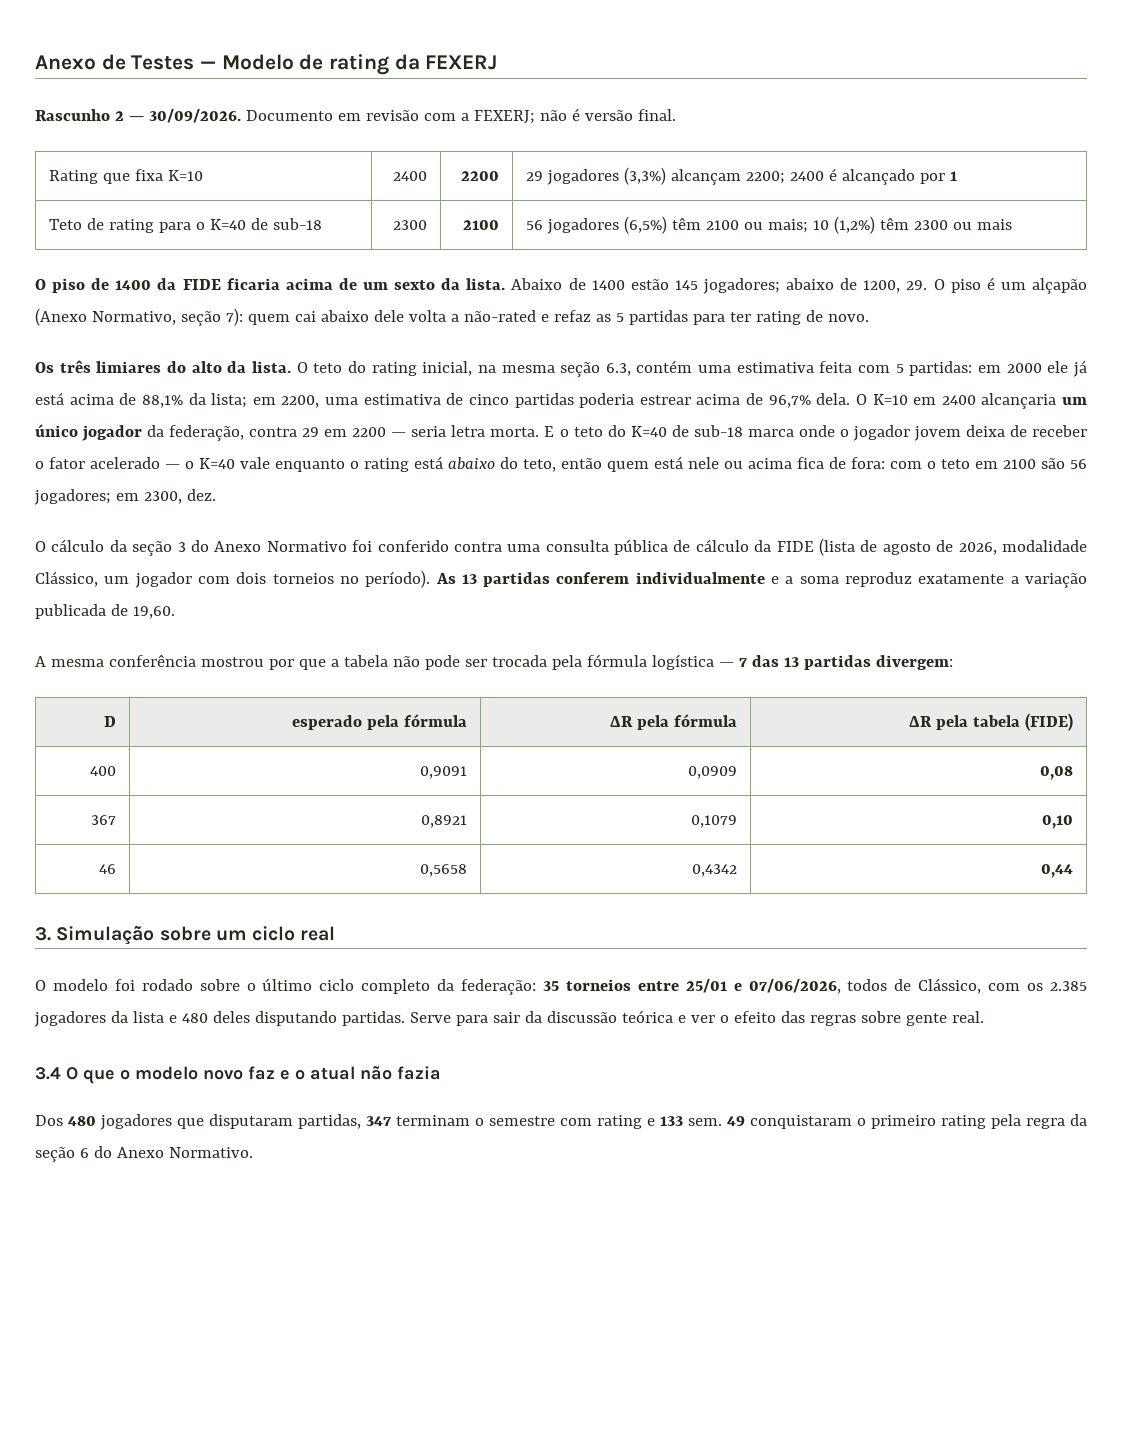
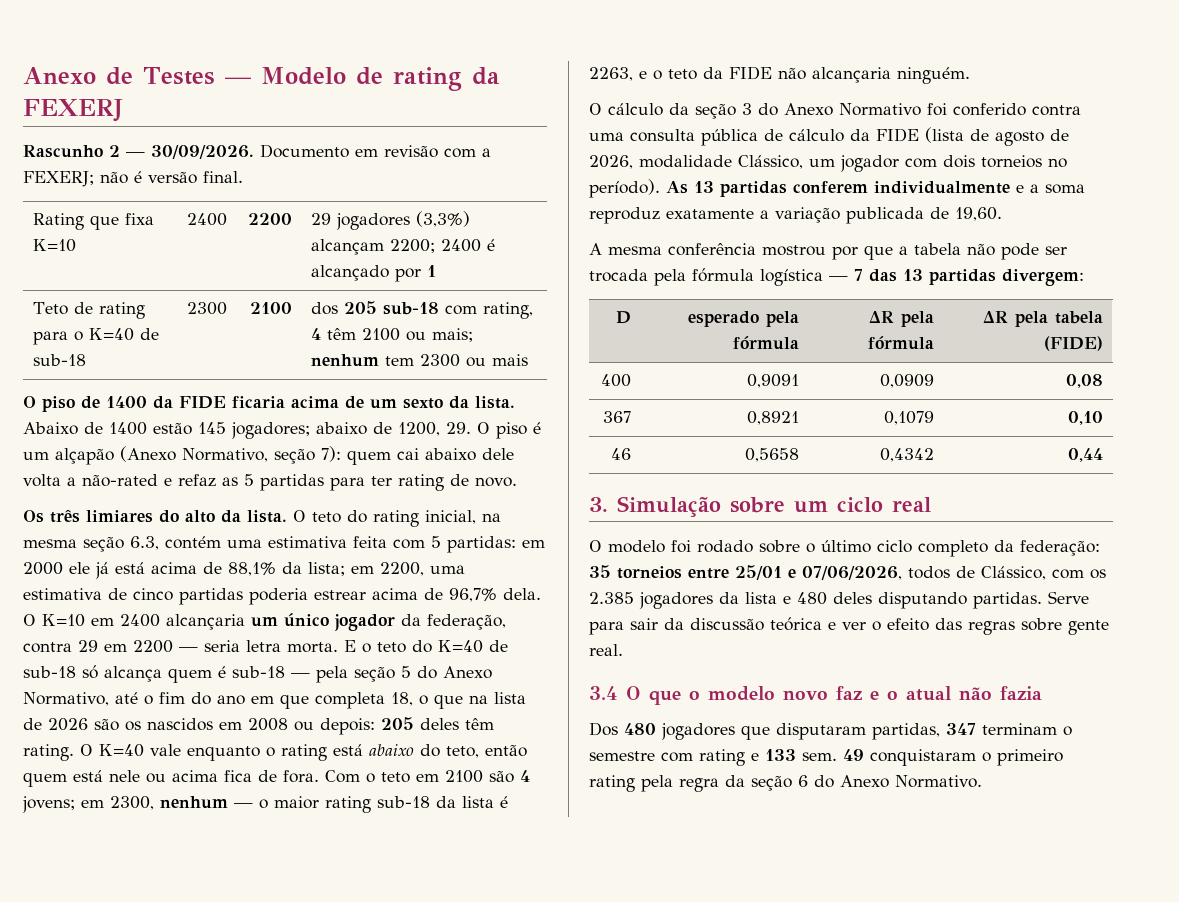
[526,216,668,234] 56 jogadores (6,5%) -> [311,301,534,319] [311,328,322,340] dos 205 sub-18 com rating, 4
[813,216,910,234] 10 (1,2%) têm -> [311,354,415,367] nenhum tem
[747,425,1088,441] [35,457,194,469] marca onde o jogador jovem deixa de receber o fator acelerado — o -> [82,665,492,683] [23,692,526,709] [23,717,494,735] [23,744,93,761] só alcança quem é sub-18 — pela seção 5 do Anexo Normativo, até o fim do ano em que completa 18, o que na lista de 2026 são os nascidos em 2008 ou depois: 205 deles têm rating. O
[851,457,922,469] fora: com -> [283,770,360,783] fora. Com
[1070,459,1087,469] [34,489,216,505] 56 jogadores; em 2300, dez. -> [520,770,530,782] [22,796,508,813] [589,66,970,84] 4 jovens; em 2300, nenhum — o maior rating sub-18 da lista é 2263, e o teto da FIDE não alcançaria ninguém.

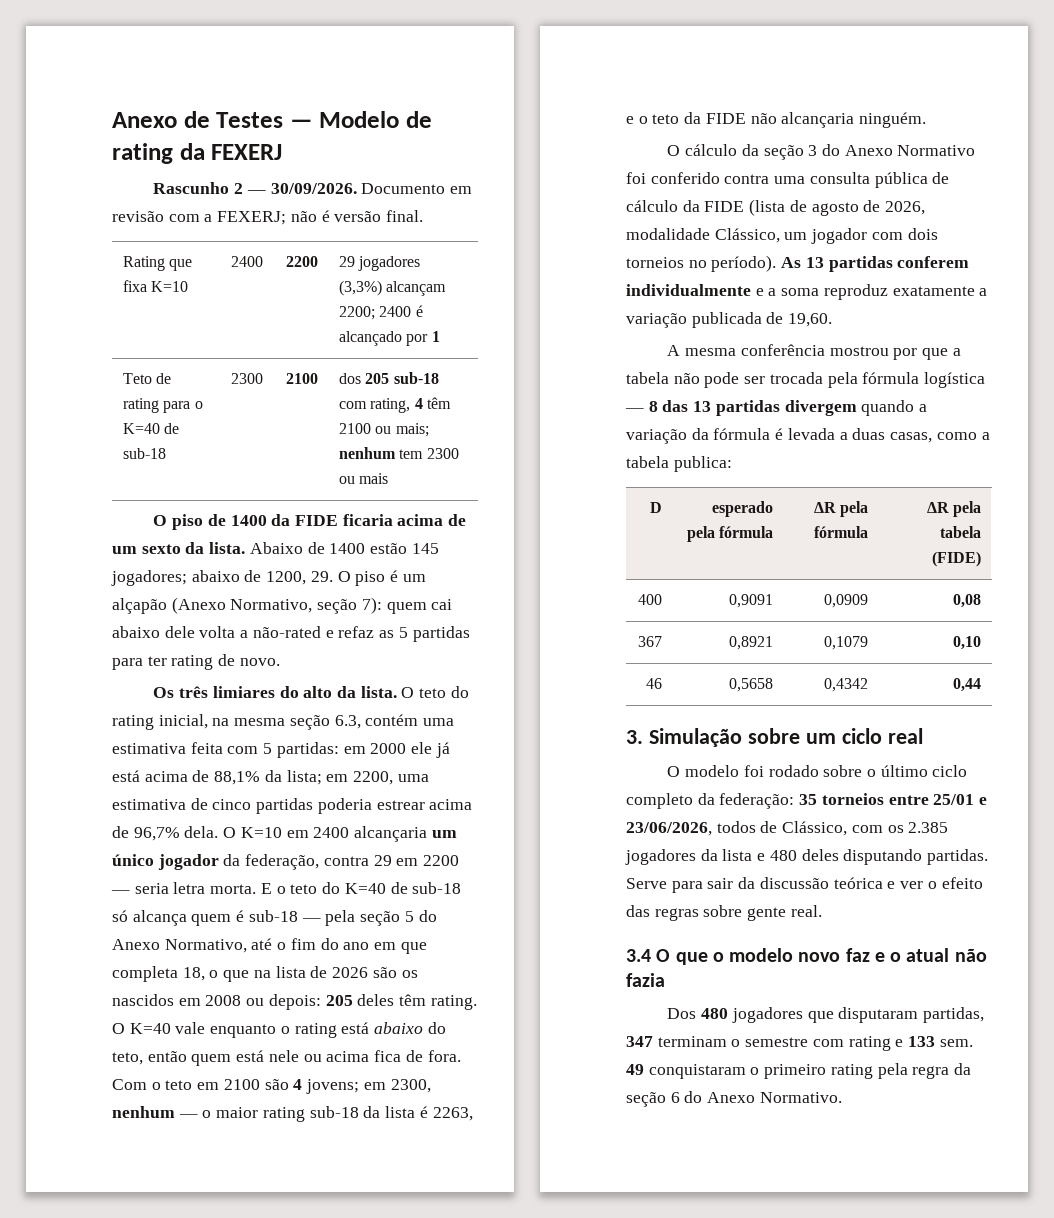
[854,269,863,281] 7 -> [648,401,658,412] 8
[1002,269,1084,286] divergem: -> [784,400,928,416] [626,428,990,444] [626,456,732,472] divergem quando a variação da fórmula é levada a duas casas, como a tabela publica:
[802,566,902,580] 07/06/2026, -> [626,822,712,836] 23/06/2026,

